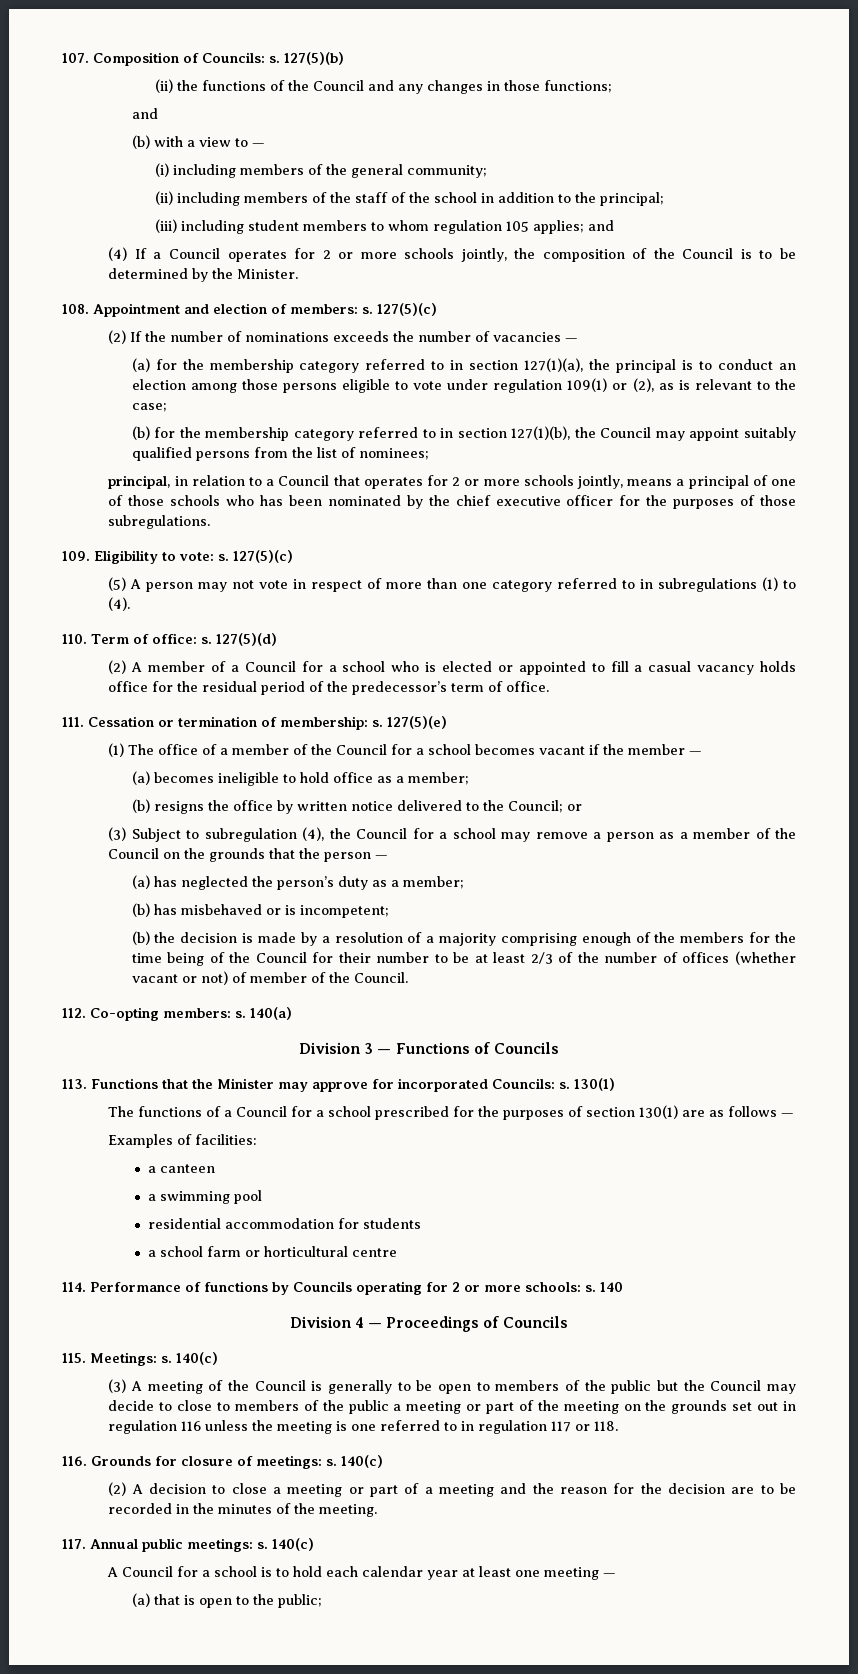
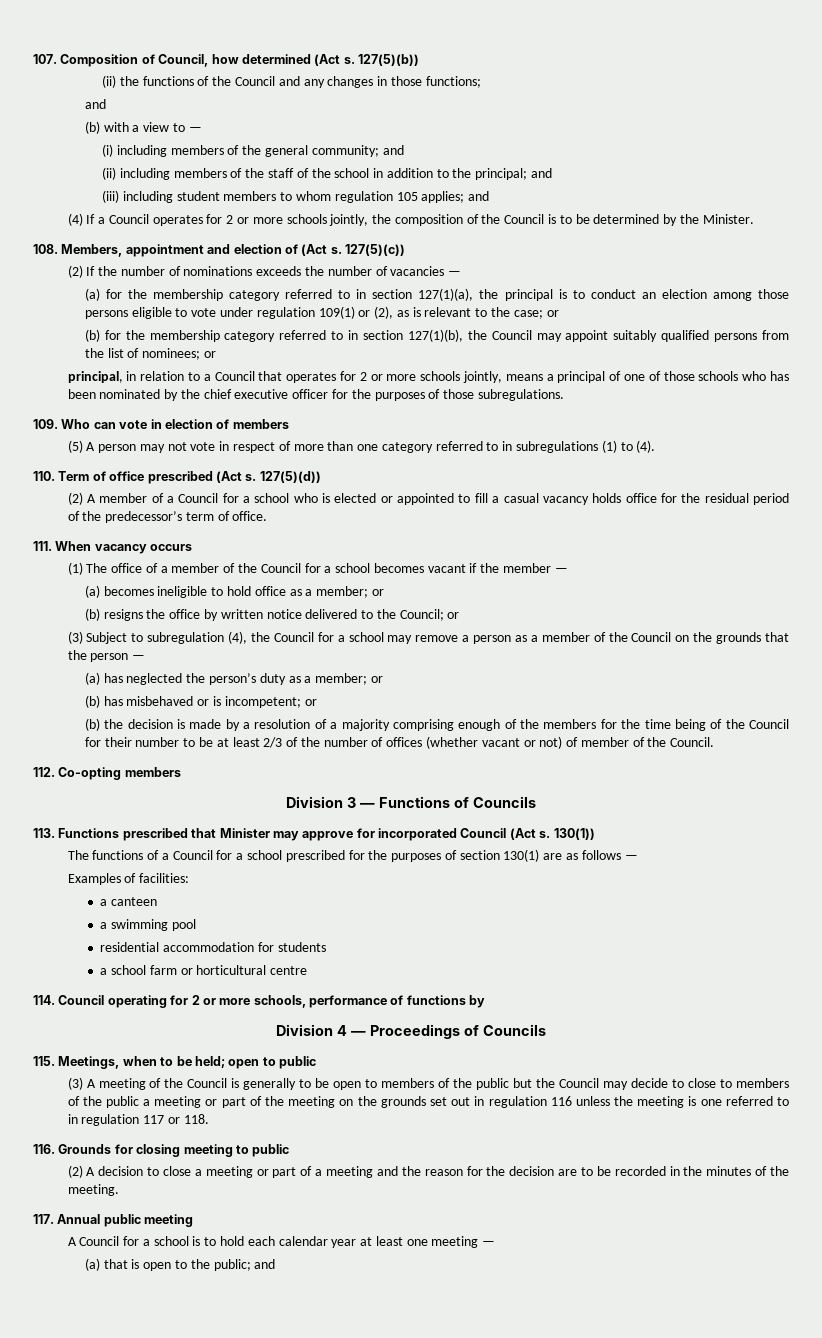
[202,52,344,65] Councils: s. 127(5)(b) -> [158,54,419,67] Council, how determined (Act s. 127(5)(b))
(487, 171) none -> [382,145,404,155] and
(664, 199) none -> [531,168,553,178] and
[93,303,180,317] Appointment -> [61,244,204,257] Members, appointment
[290,303,437,316] members: s. 127(5)(c) -> [301,244,405,256] (Act s. 127(5)(c))
(167, 407) none -> [546,310,559,317] or
(429, 454) none -> [203,351,216,358] or
[94,550,293,564] Eligibility to vote: s. 127(5)(c) -> [61,419,289,429] Who can vote in election of members
[151,633,277,646] office: s. 127(5)(d) -> [109,471,321,484] office prescribed (Act s. 127(5)(d))
[88,716,447,730] Cessation or termination of membership: s. 127(5)(e) -> [55,541,193,554] When vacancy occurs
(469, 778) none -> [371,589,384,596] or
(464, 882) none -> [370,676,383,683] or
(389, 911) none -> [304,699,317,706] or
[163,1007,292,1020] members: s. 140(a) -> [124,767,181,777] members
[162,1079,213,1089] that the -> [122,828,217,841] prescribed that
[492,1078,615,1091] Councils: s. 130(1) -> [460,828,595,840] Council (Act s. 130(1))
[90,1281,352,1295] Performance of functions by Councils -> [58,995,105,1005] Council
[525,1282,623,1292] schools: s. 140 -> [253,995,486,1008] schools, performance of functions by
[90,1352,218,1366] Meetings: s. 140(c) -> [58,1056,316,1069] Meetings, when to be held; open to public
[181,1455,383,1469] closure of meetings: s. 140(c) -> [136,1144,290,1157] closing meeting to public
[187,1538,314,1552] meetings: s. 140(c) -> [144,1214,194,1227] meeting
(322, 1601) none -> [254,1259,276,1269] and

